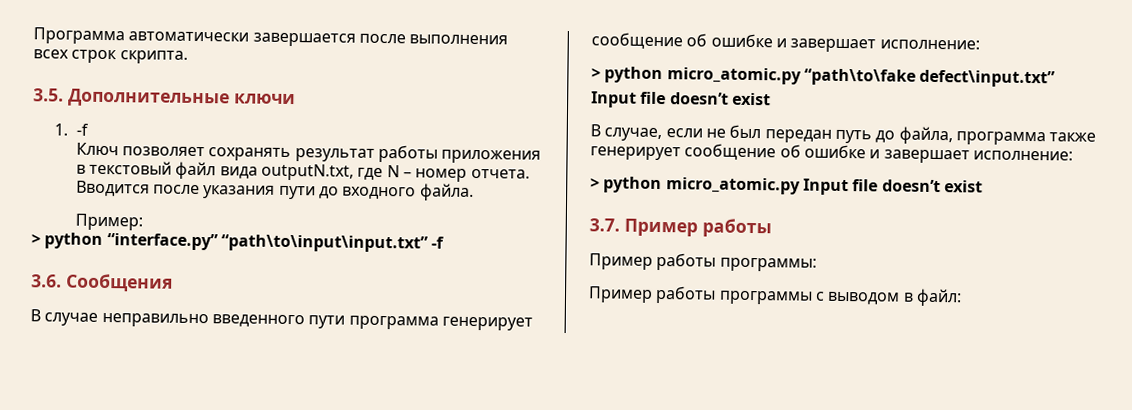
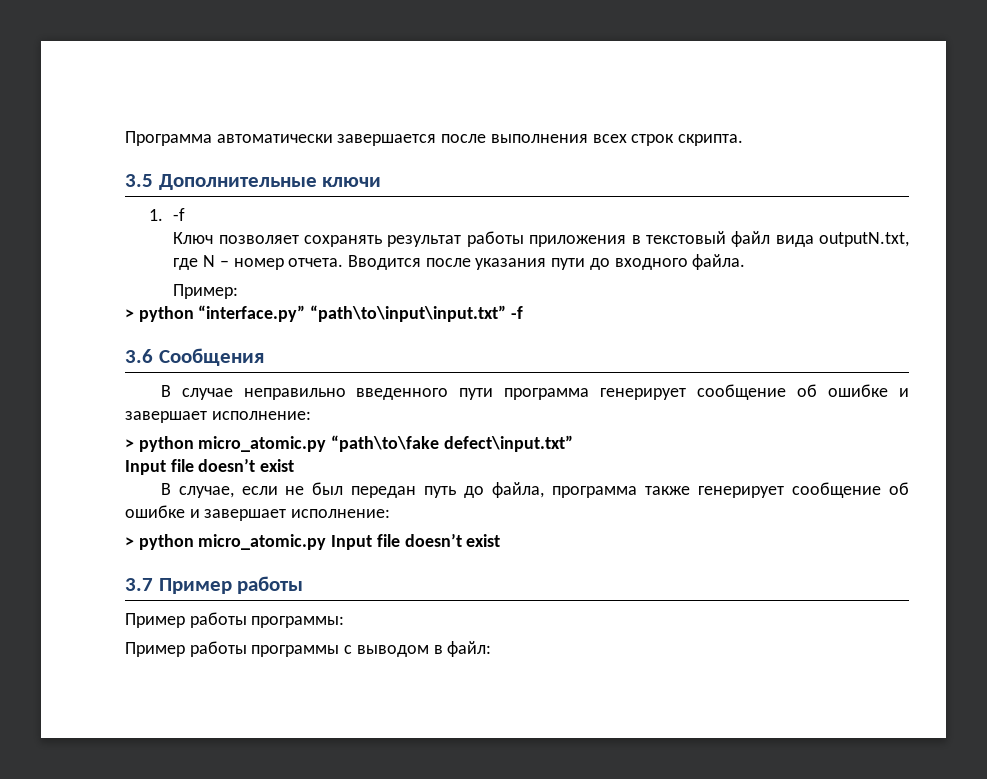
[33,88,64,102] 3.5. -> [125,174,153,187] 3.5
[31,274,62,288] 3.6. -> [125,349,153,363] 3.6
[589,218,620,232] 3.7. -> [125,578,153,591] 3.7

